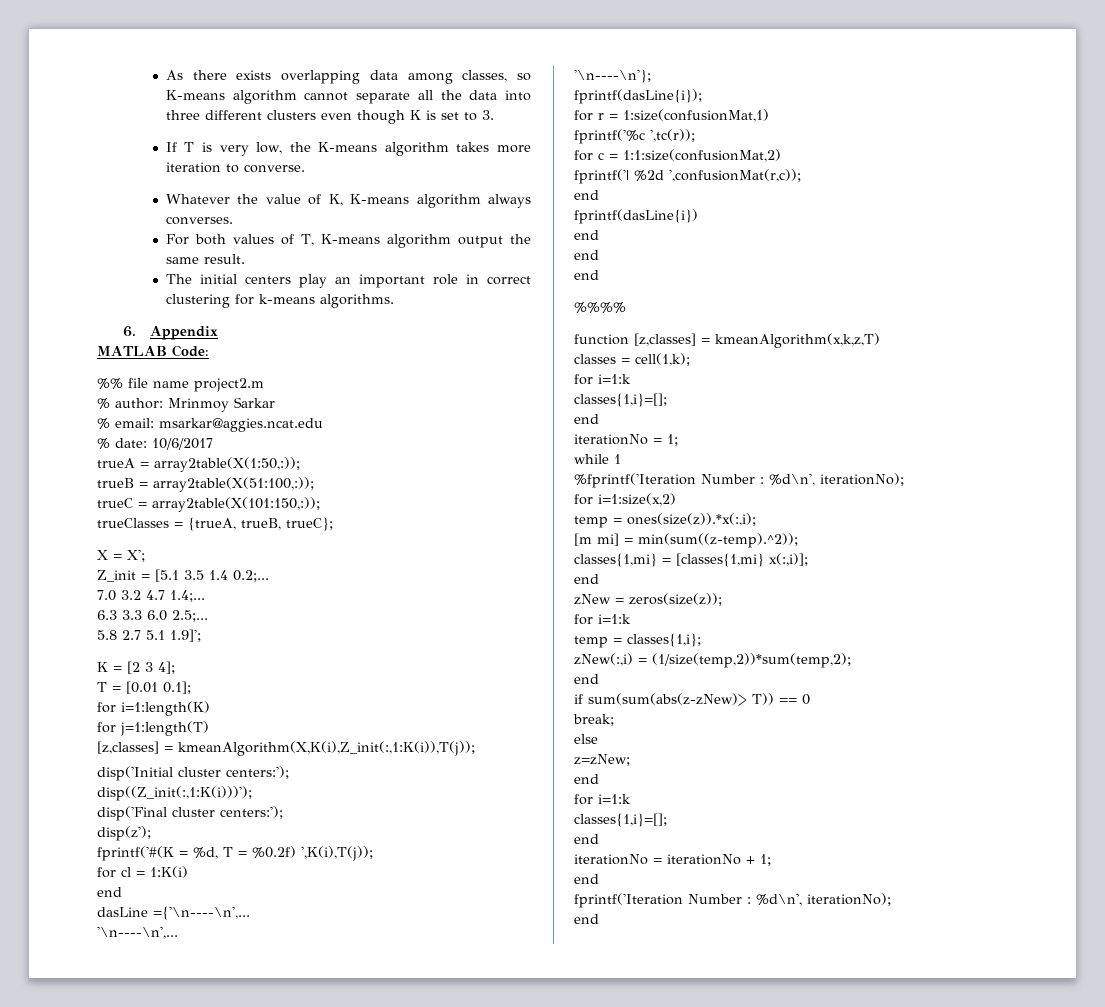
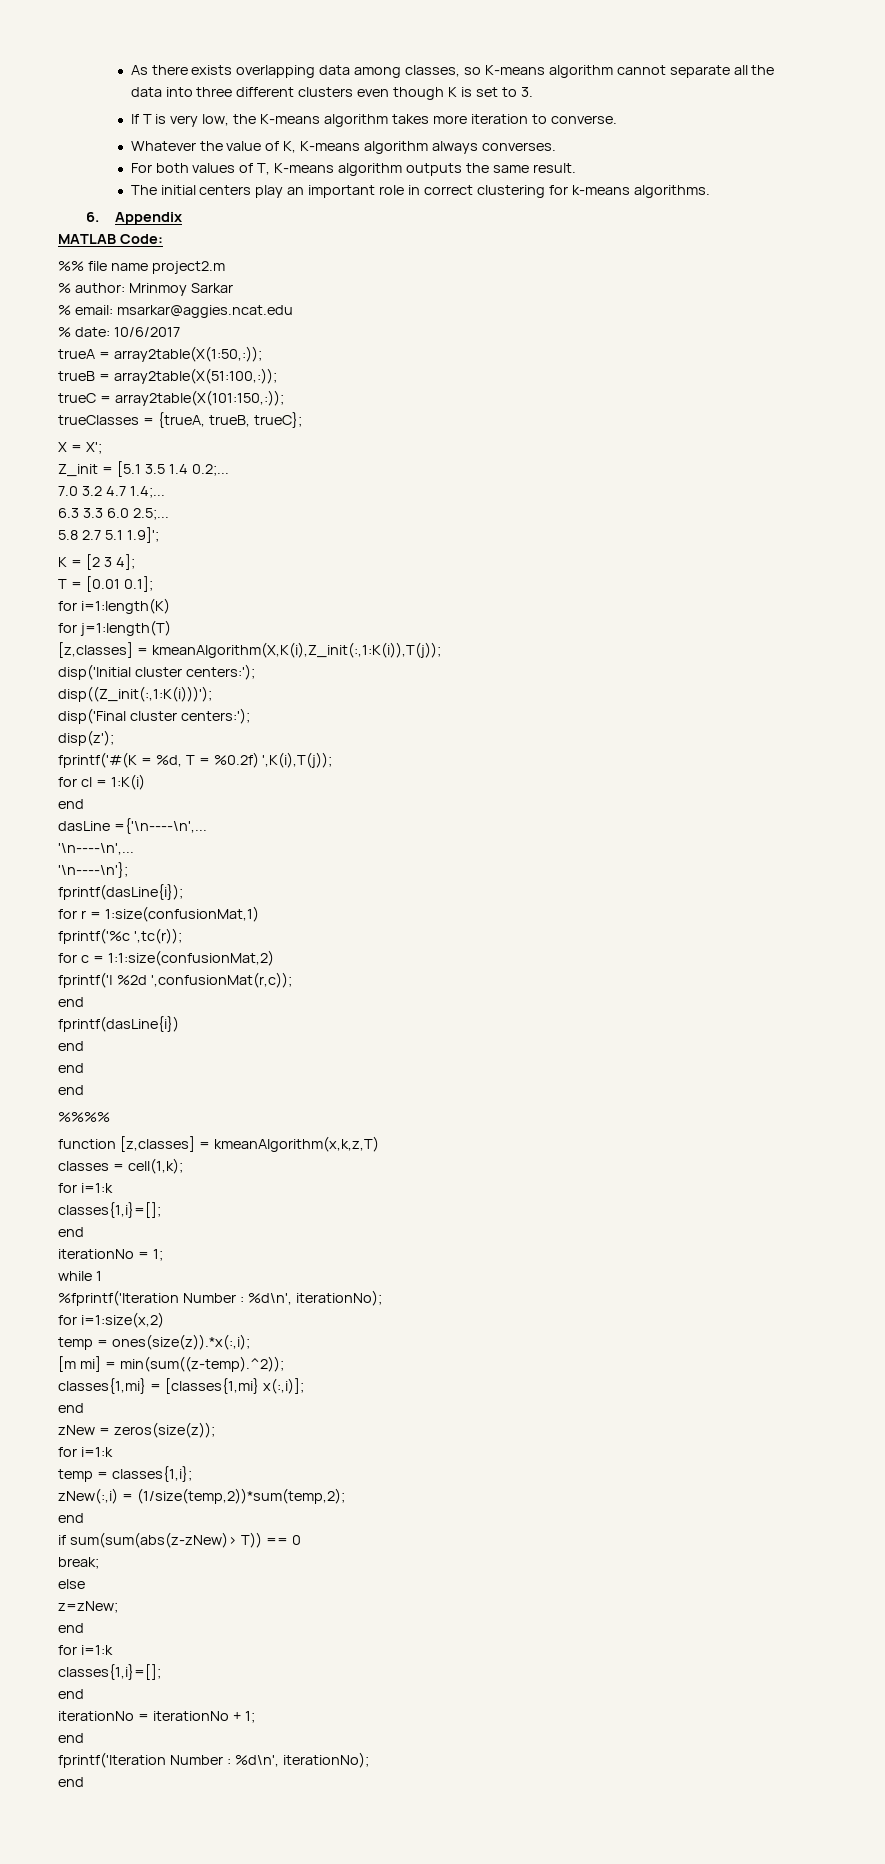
[457,236,503,248] output -> [405,163,462,176] outputs

